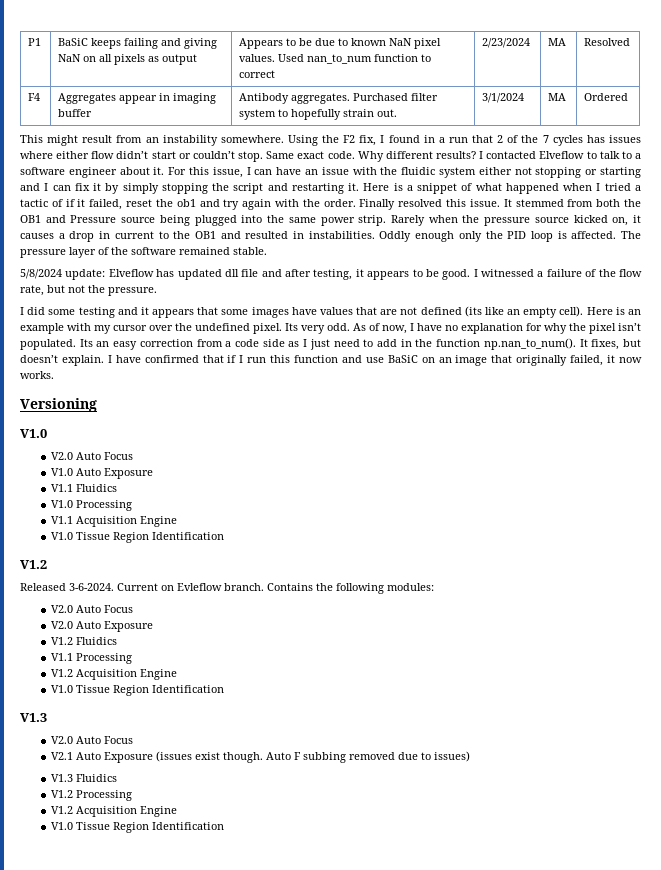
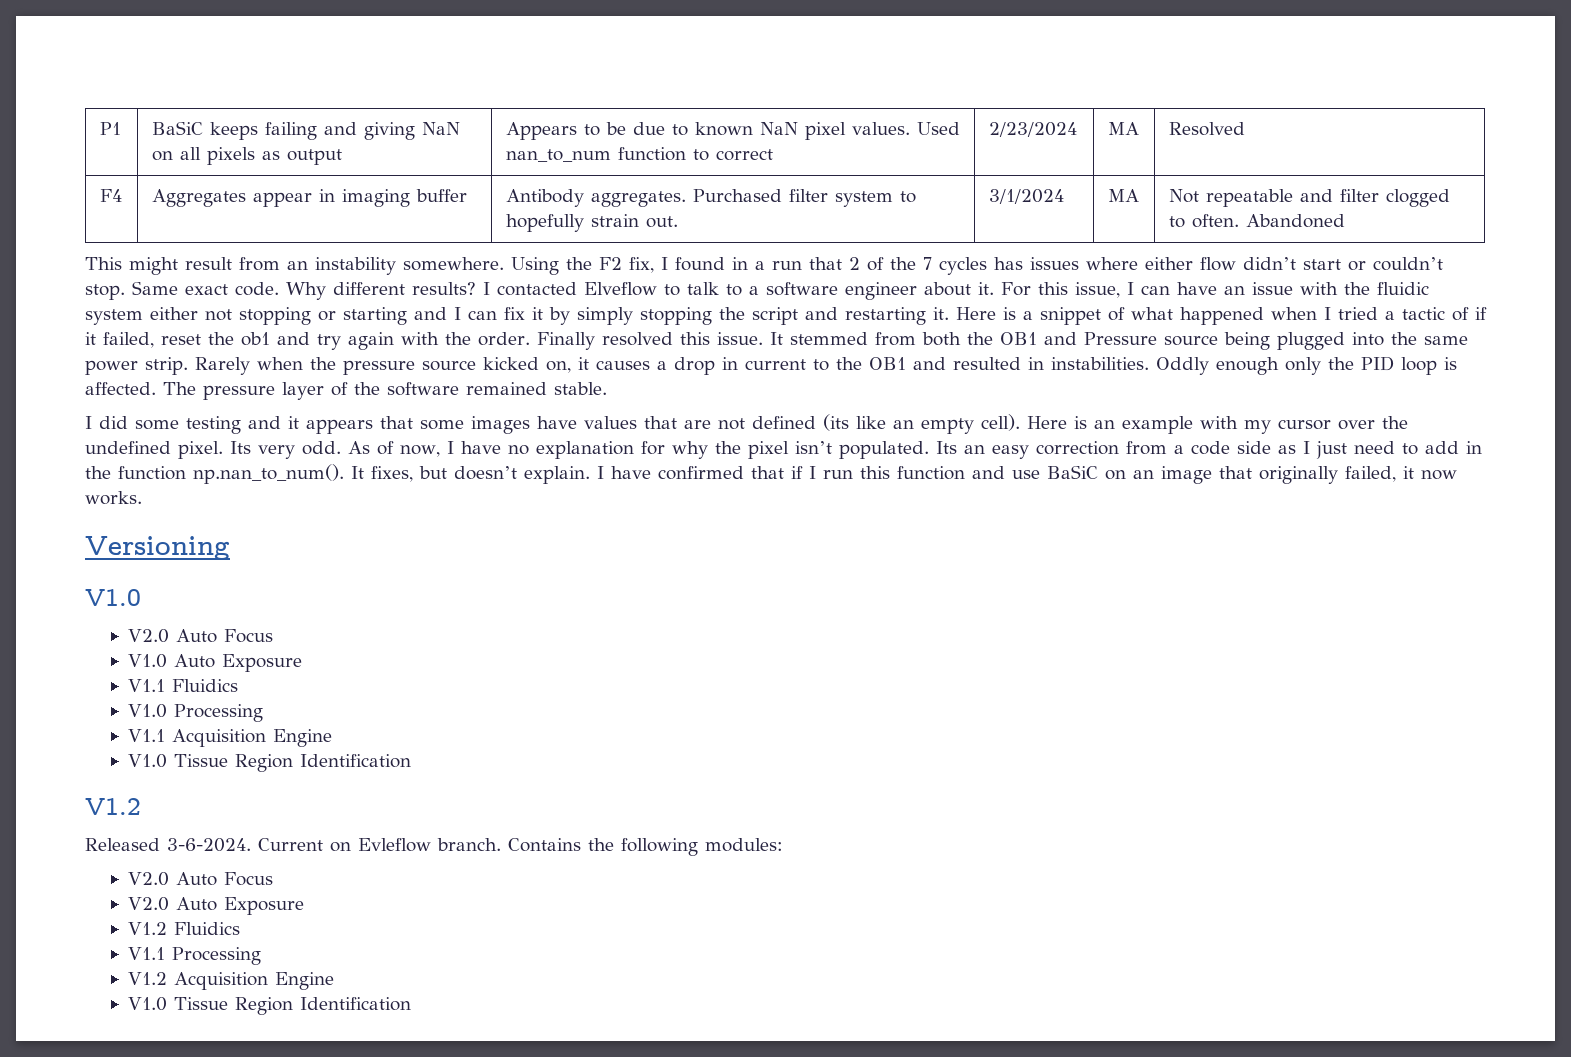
[584,93,629,101] Ordered -> [1168,189,1450,207] [1168,214,1345,228] Not repeatable and filter clogged to often. Abandoned
[20,269,643,280] [20,285,157,296] // 5/8/2024 update: Elveflow has updated dll file and after testing, it appears to be good. I witnessed a failure of the flow rate, but not the pressure. -> (607, 388) none
[20,713,47,722] [51,736,134,744] [51,751,471,763] [51,774,118,782] [51,790,133,801] [51,806,178,817] [51,822,225,833] // V1.3 // V2.0 Auto Focus // V2.1 Auto Exposure (issues exist though. Auto F subbing removed due to issues) // V1.3 Fluidics // V1.2 Processing // V1.2 Acquisition Engine // V1.0 Tissue Region Identification -> (411, 1004) none

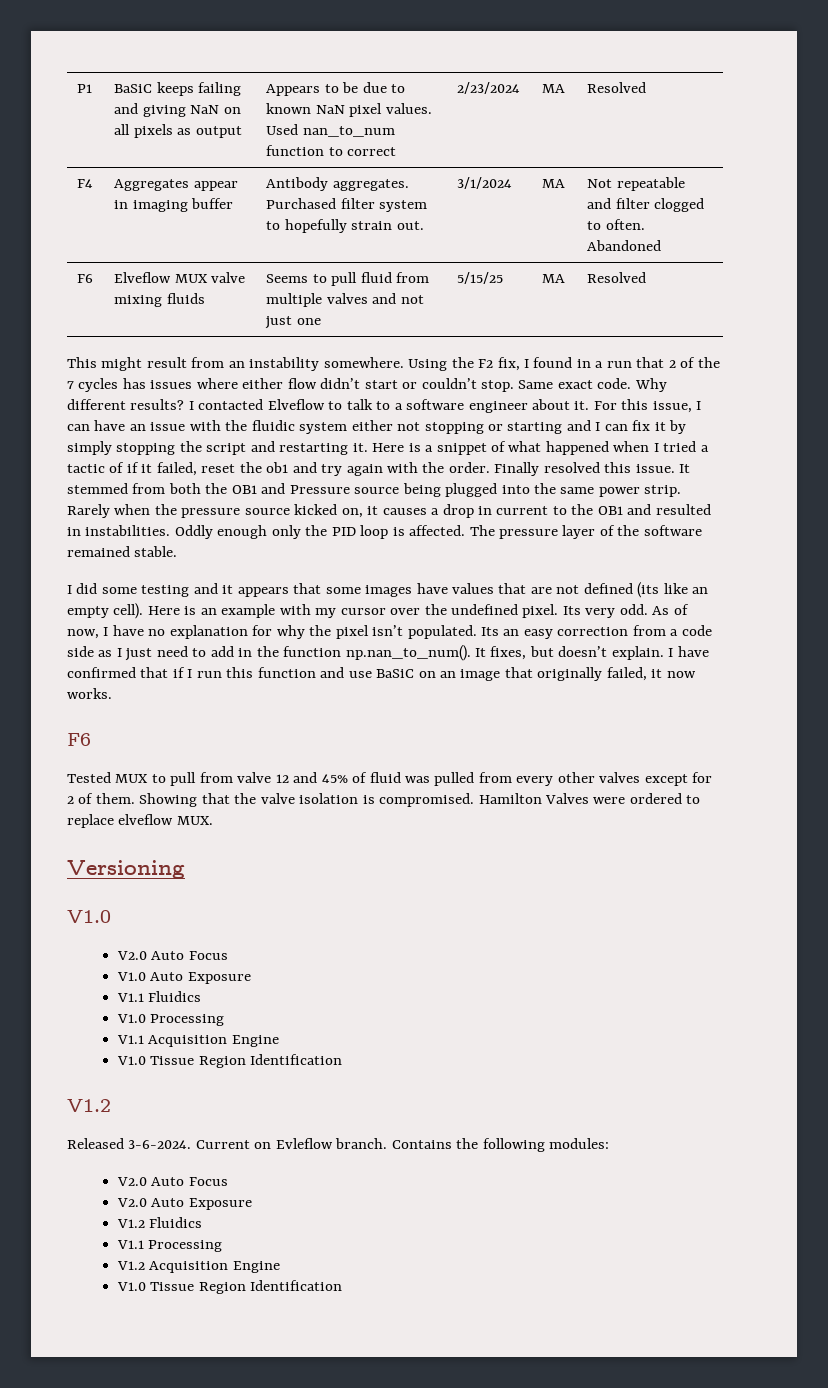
(1345, 221) none -> [77,274,94,283] [114,272,246,283] [114,293,205,307] [266,272,430,286] [266,293,424,307] [265,316,321,329] [457,272,504,284] [542,274,566,283] [587,272,647,283] // F6 | Elveflow MUX valve mixing fluids | Seems to pull fluid from multiple valves and not just one | 5/15/25 | MA | Resolved
(142, 498) none -> [67,733,91,746] [67,772,713,786] [67,793,701,807] [67,814,213,828] // F6 // Tested MUX to pull from valve 12 and 45% of fluid was pulled from every other valves except for 2 of them. Showing that the valve isolation is compromised. Hamilton Valves were ordered to replace elveflow MUX.

